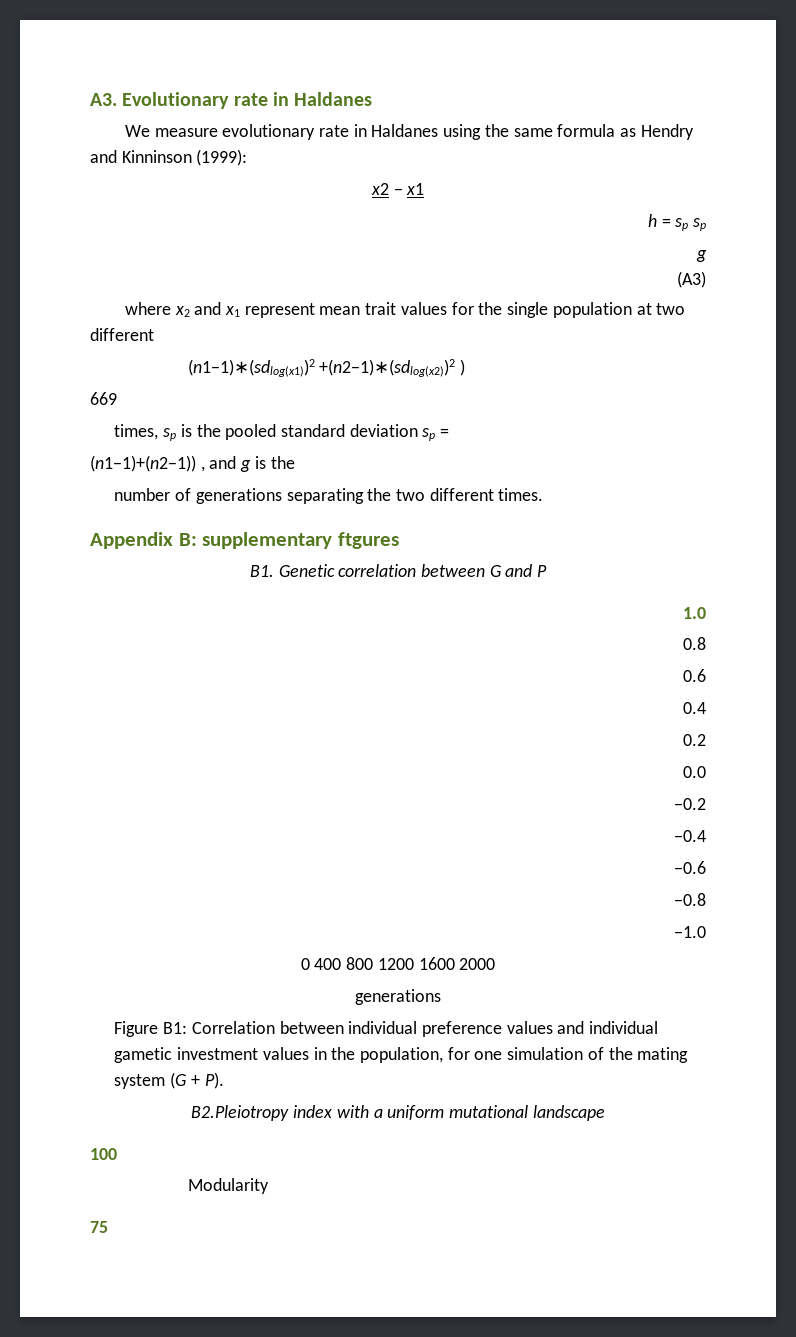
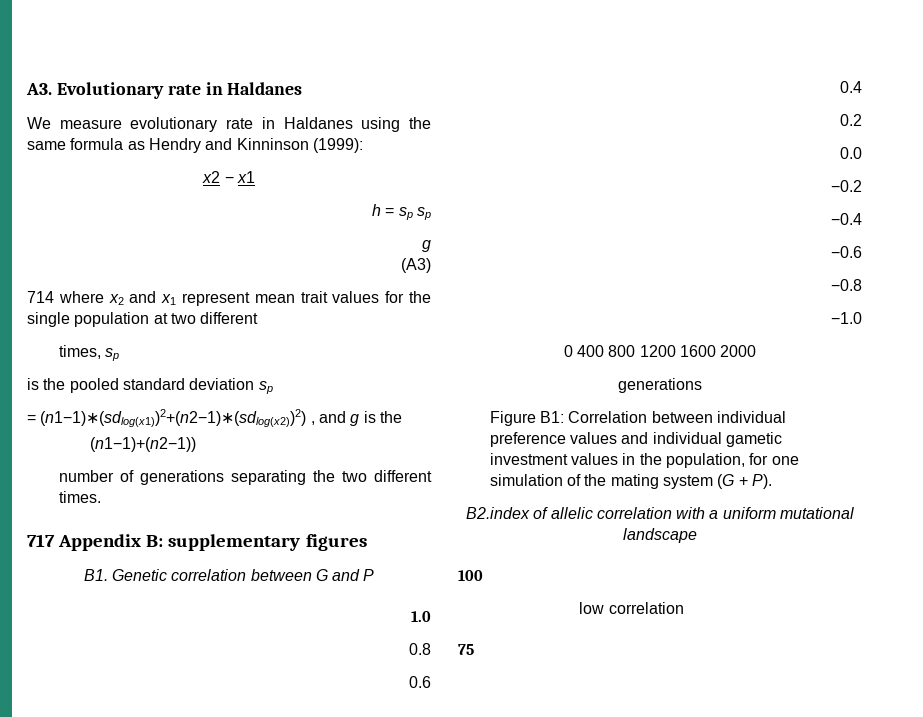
(706, 279) none -> [27,291,54,303] 714
[187,359,466,377] [90,392,117,405] // (n1−1)∗(sdlog(x1))2 +(n2−1)∗(sdlog(x2))2 ) // 669 -> (259, 318) none
(177, 434) none -> (119, 354) //
[440,428,450,437] [90,455,196,472] = // (n1−1)+(n2−1)) -> [27,409,307,427] // = (n1−1)∗(sdlog(x1))2+(n2−1)∗(sdlog(x2))2)
(295, 462) none -> [90,437,197,452] // (n1−1)+(n2−1))
(544, 494) none -> [27,534,55,547] 717
[337,532,399,549] ftgures -> [305,534,367,551] figures
[191,1105,333,1121] B2.Pleiotropy index -> [465,507,672,519] B2.index of allelic correlation
[187,1178,269,1194] Modularity -> [579,602,684,614] low correlation

